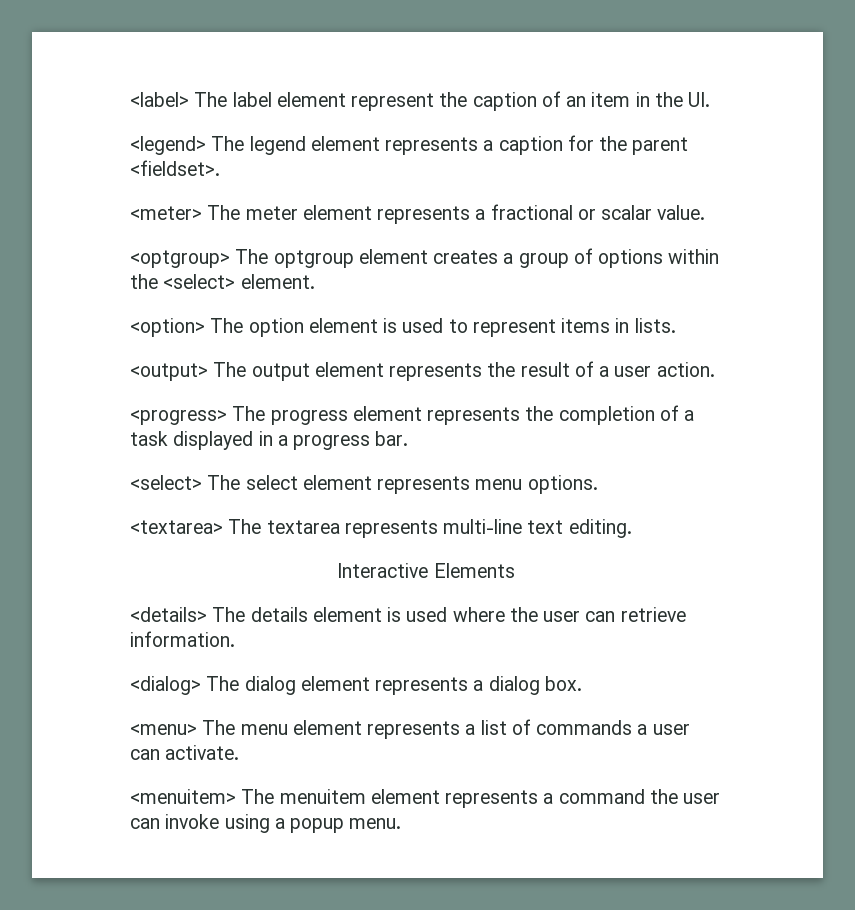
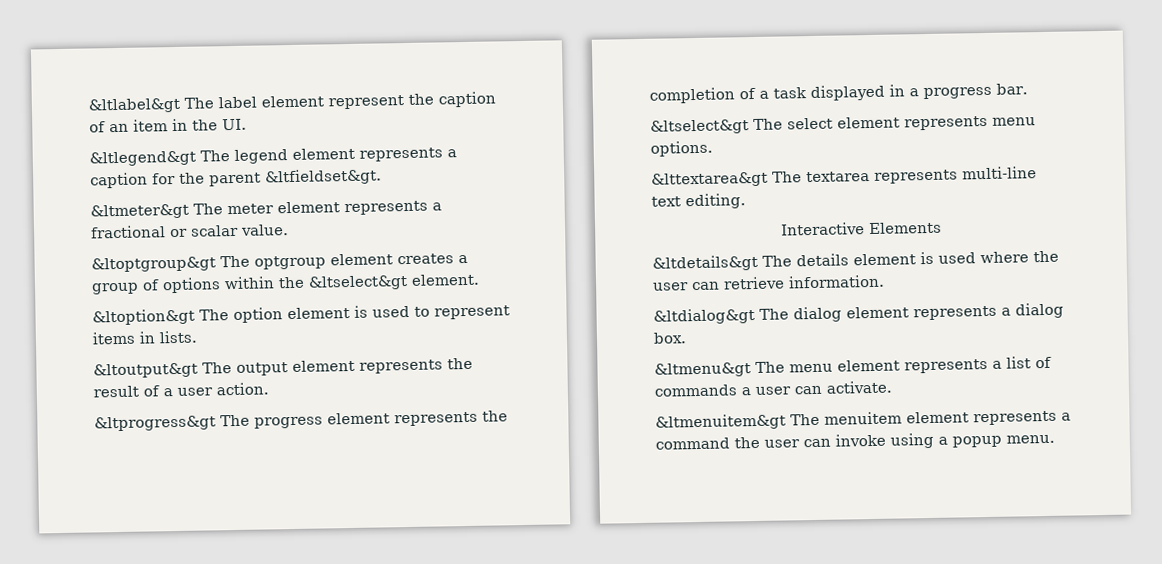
[130,92,189,107] <label> -> [88,97,181,114] &ltlabel&gt
[130,136,206,155] <legend> -> [89,150,196,167] &ltlegend&gt
[130,160,220,176] [130,206,202,220] <fieldset>. // <meter> -> [265,168,382,186] [90,203,189,220] &ltfieldset&gt. // &ltmeter&gt
[130,250,230,268] <optgroup> -> [91,256,216,273] &ltoptgroup&gt
[163,274,236,289] <select> -> [308,275,408,291] &ltselect&gt
[130,318,205,337] <option> -> [92,308,195,326] &ltoption&gt
[130,363,208,381] <output> -> [93,362,198,379] &ltoutput&gt
[130,410,227,425] <progress> -> [94,415,216,432] &ltprogress&gt
[130,475,202,490] <select> -> [650,119,749,135] &ltselect&gt
[130,520,223,534] <textarea> -> [651,171,768,188] &lttextarea&gt
[130,607,207,622] <details> -> [652,254,758,272] &ltdetails&gt
[130,676,201,695] <dialog> -> [653,308,755,325] &ltdialog&gt
[130,724,197,735] <menu> -> [654,362,751,378] &ltmenu&gt
[130,789,236,804] <menuitem> -> [655,413,786,431] &ltmenuitem&gt

